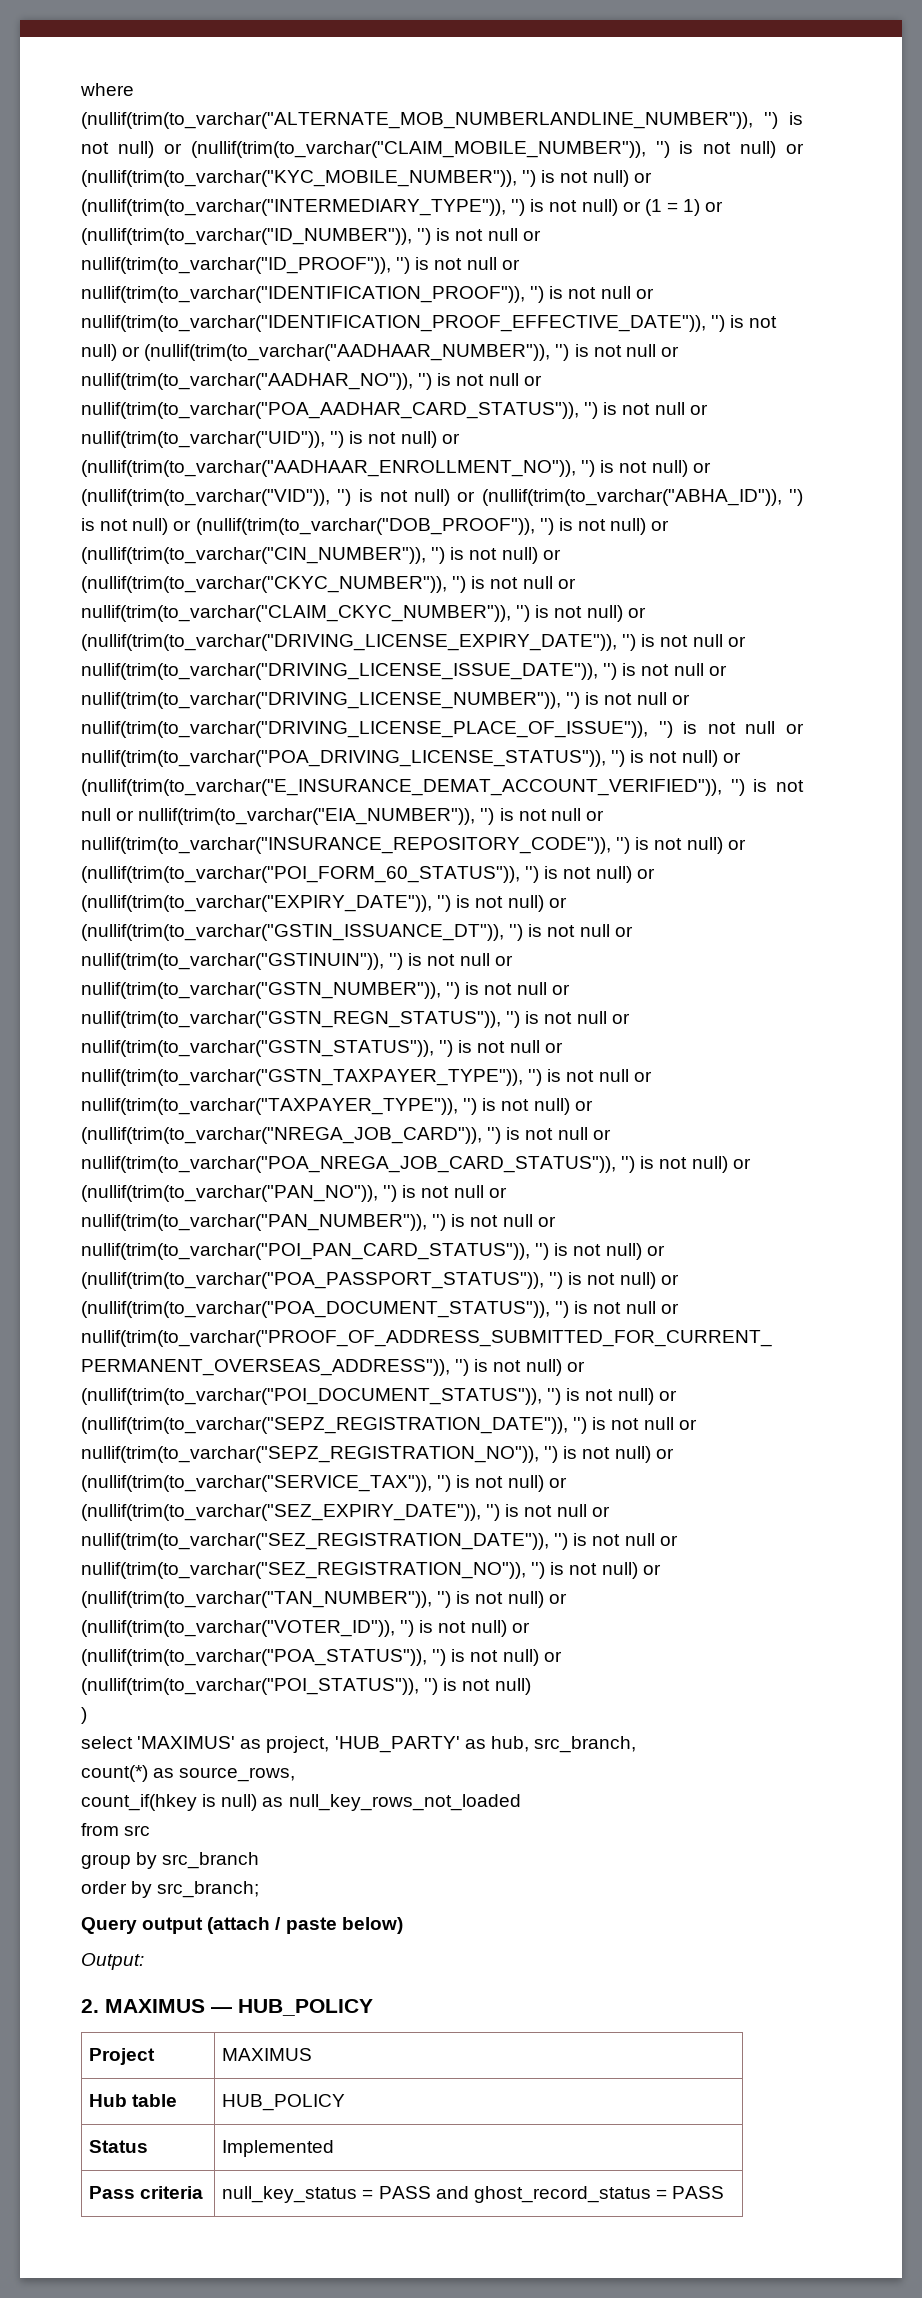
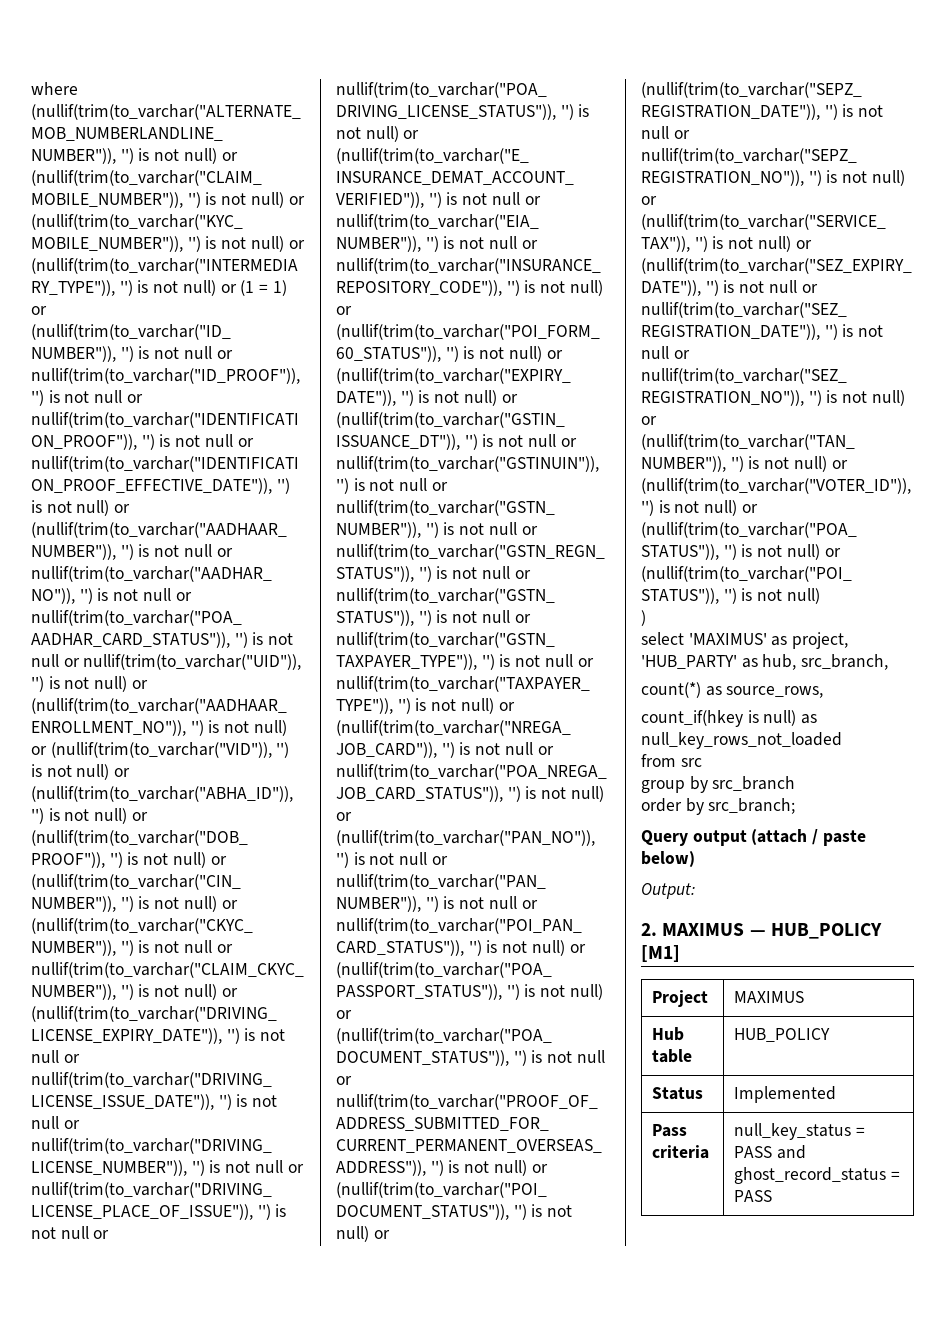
(373, 2007) none -> [641,945,680,962] [M1]

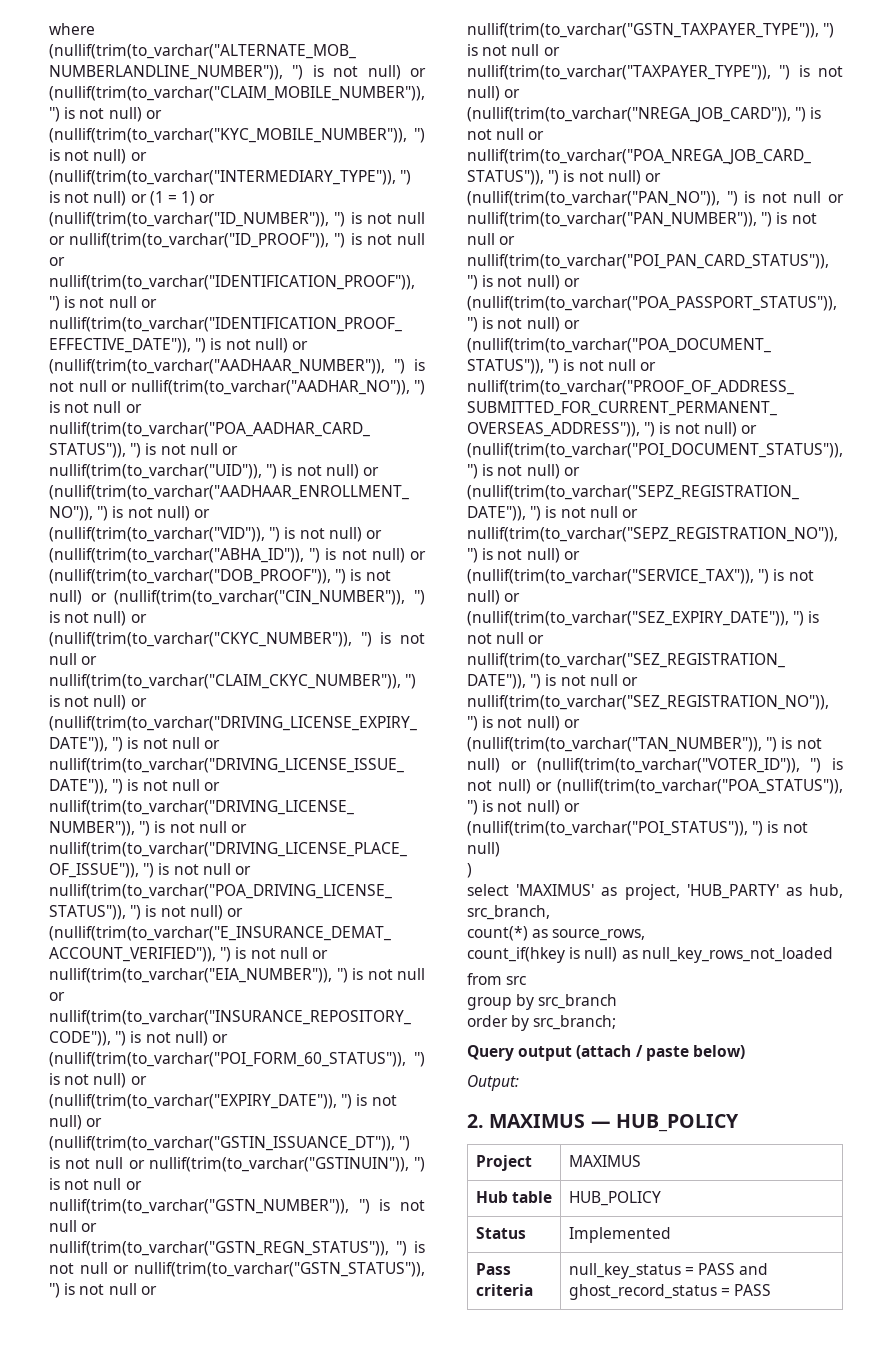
[641,945,680,962] [M1] -> (739, 1123) none

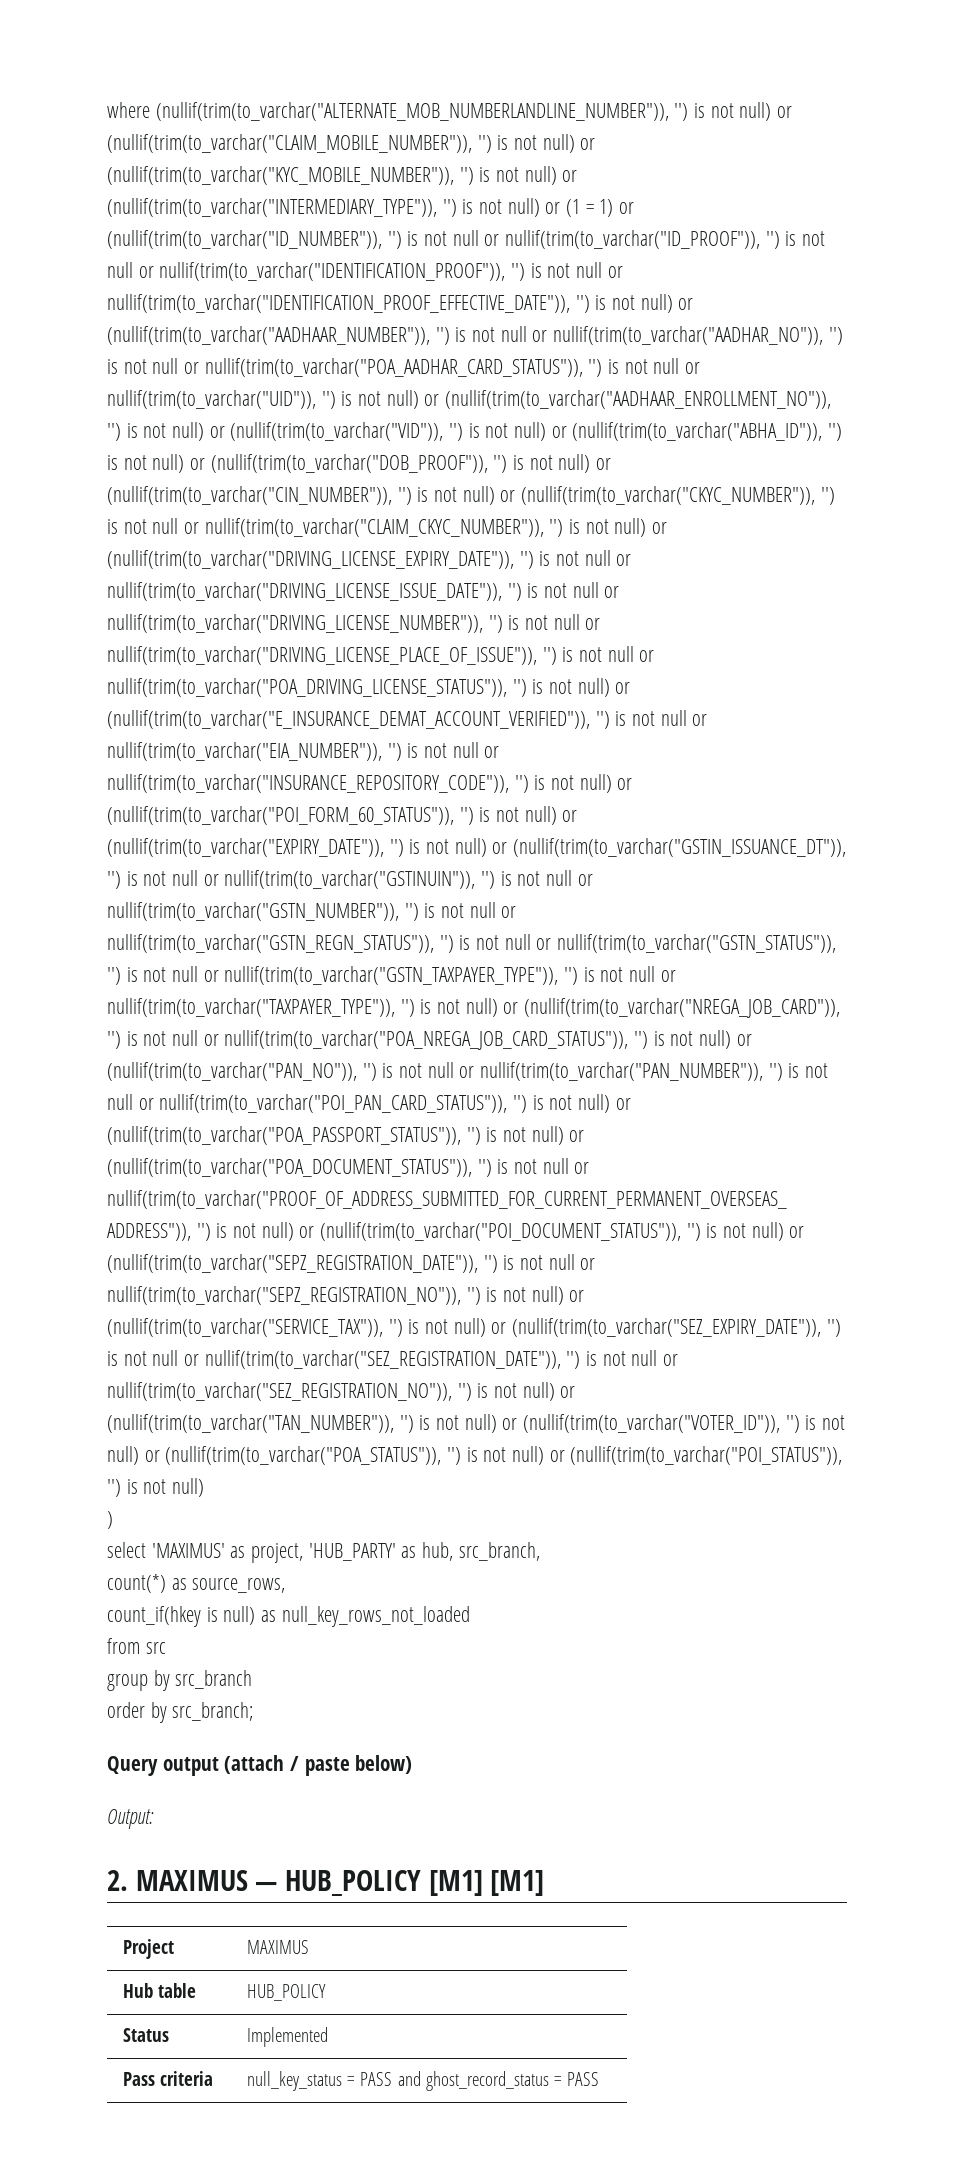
(739, 1123) none -> [428,1870,545,1896] [M1] [M1]

